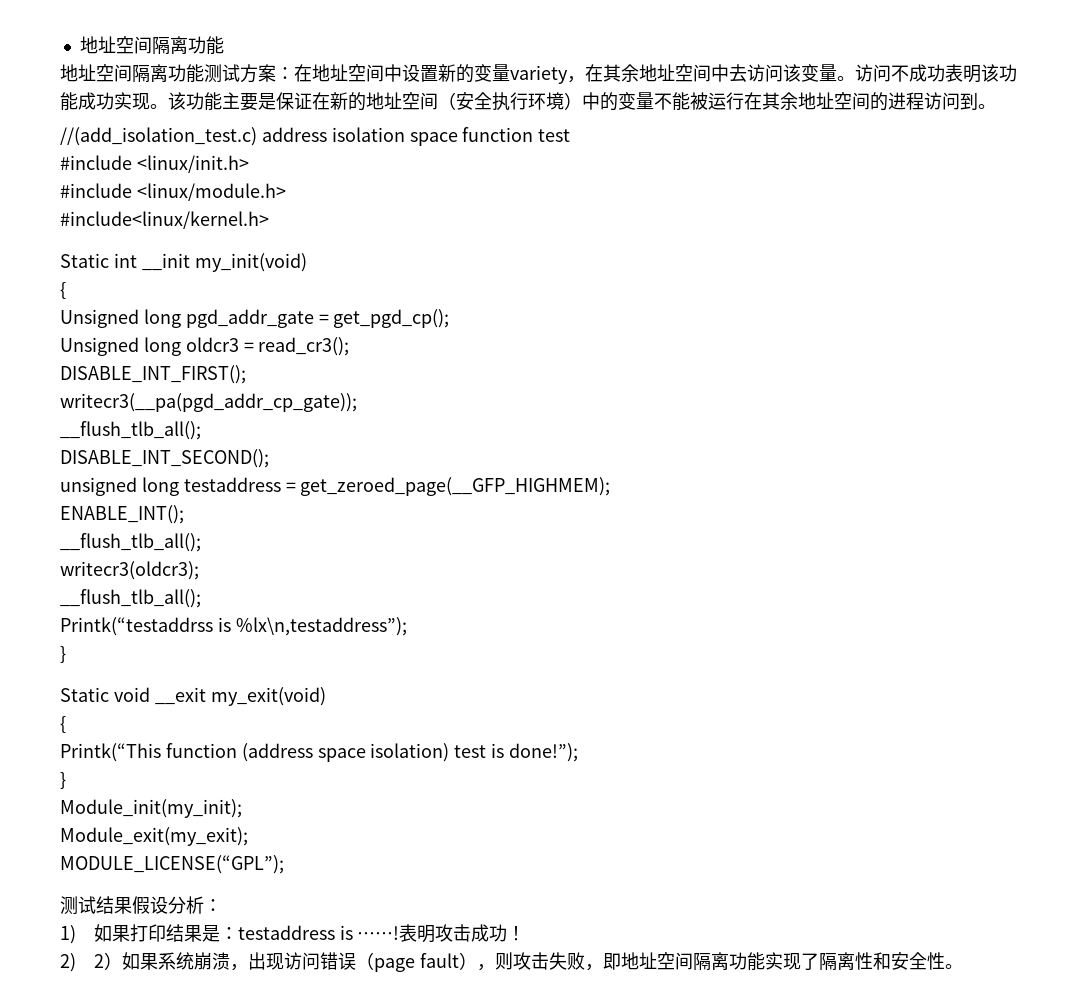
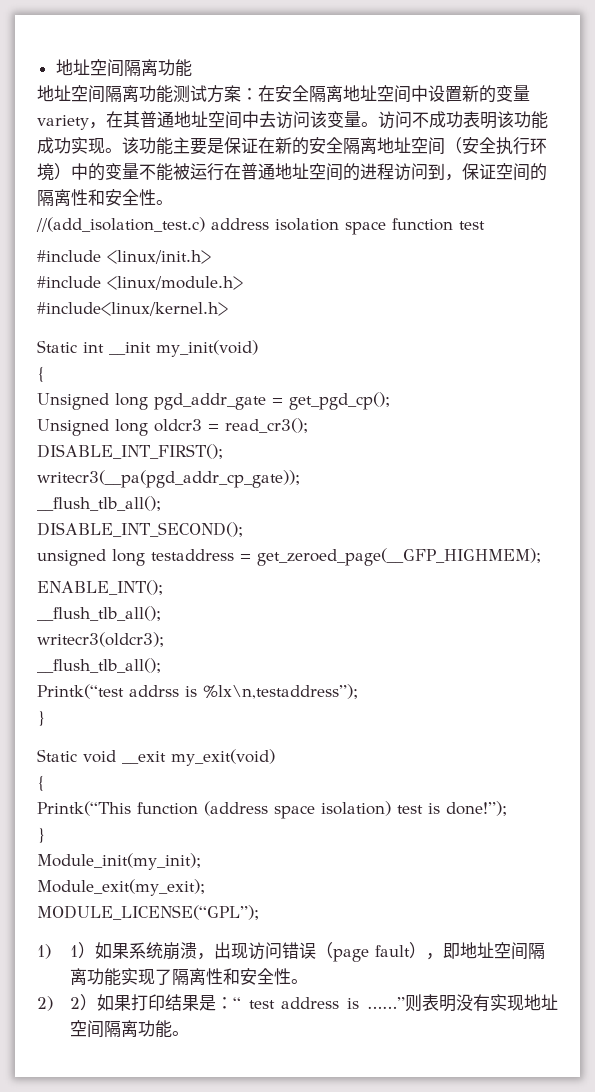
(312, 73) none -> [275,85,343,103] 安全隔离
[621,64,639,83] 余 -> [140,111,174,128] 普通
(366, 101) none -> [309,137,377,155] 安全隔离
[762,92,798,111] 其余 -> [241,163,275,180] 普通
(978, 101) none -> [445,163,547,181] [37,189,156,207] ，保证空间的隔离性和安全性
[60,617,213,636] Printk(“testaddrss -> [37,684,179,699] Printk(“test addrss
[60,896,222,915] [60,924,526,944] [60,953,104,972] 测试结果假设分析： // 1)如果打印结果是：testaddress is ……!表明攻击成功！ // 2) 2 -> [37,944,78,959] 1) 1
[494,952,603,971] 则攻击失败， -> (443, 956) none
(963, 966) none -> [37,994,558,1012] [69,1020,189,1038] // 2) 2）如果打印结果是：“ test address is ……”则表明没有实现地址空间隔离功能。

